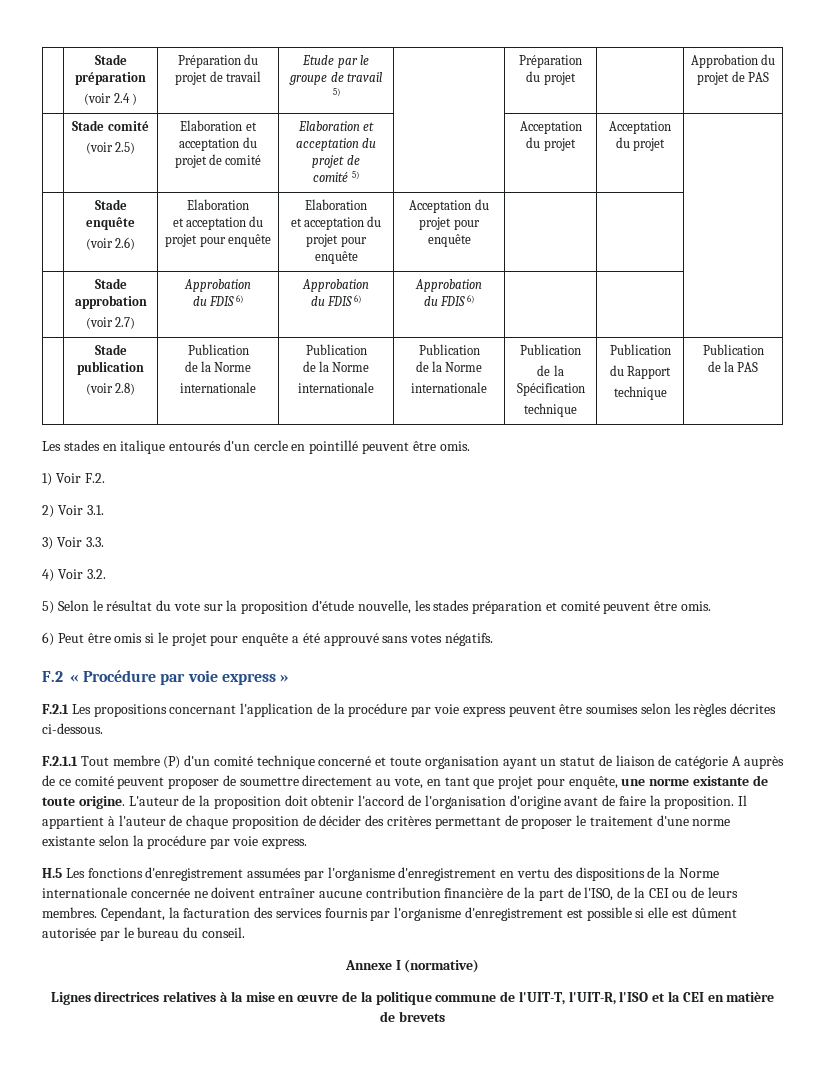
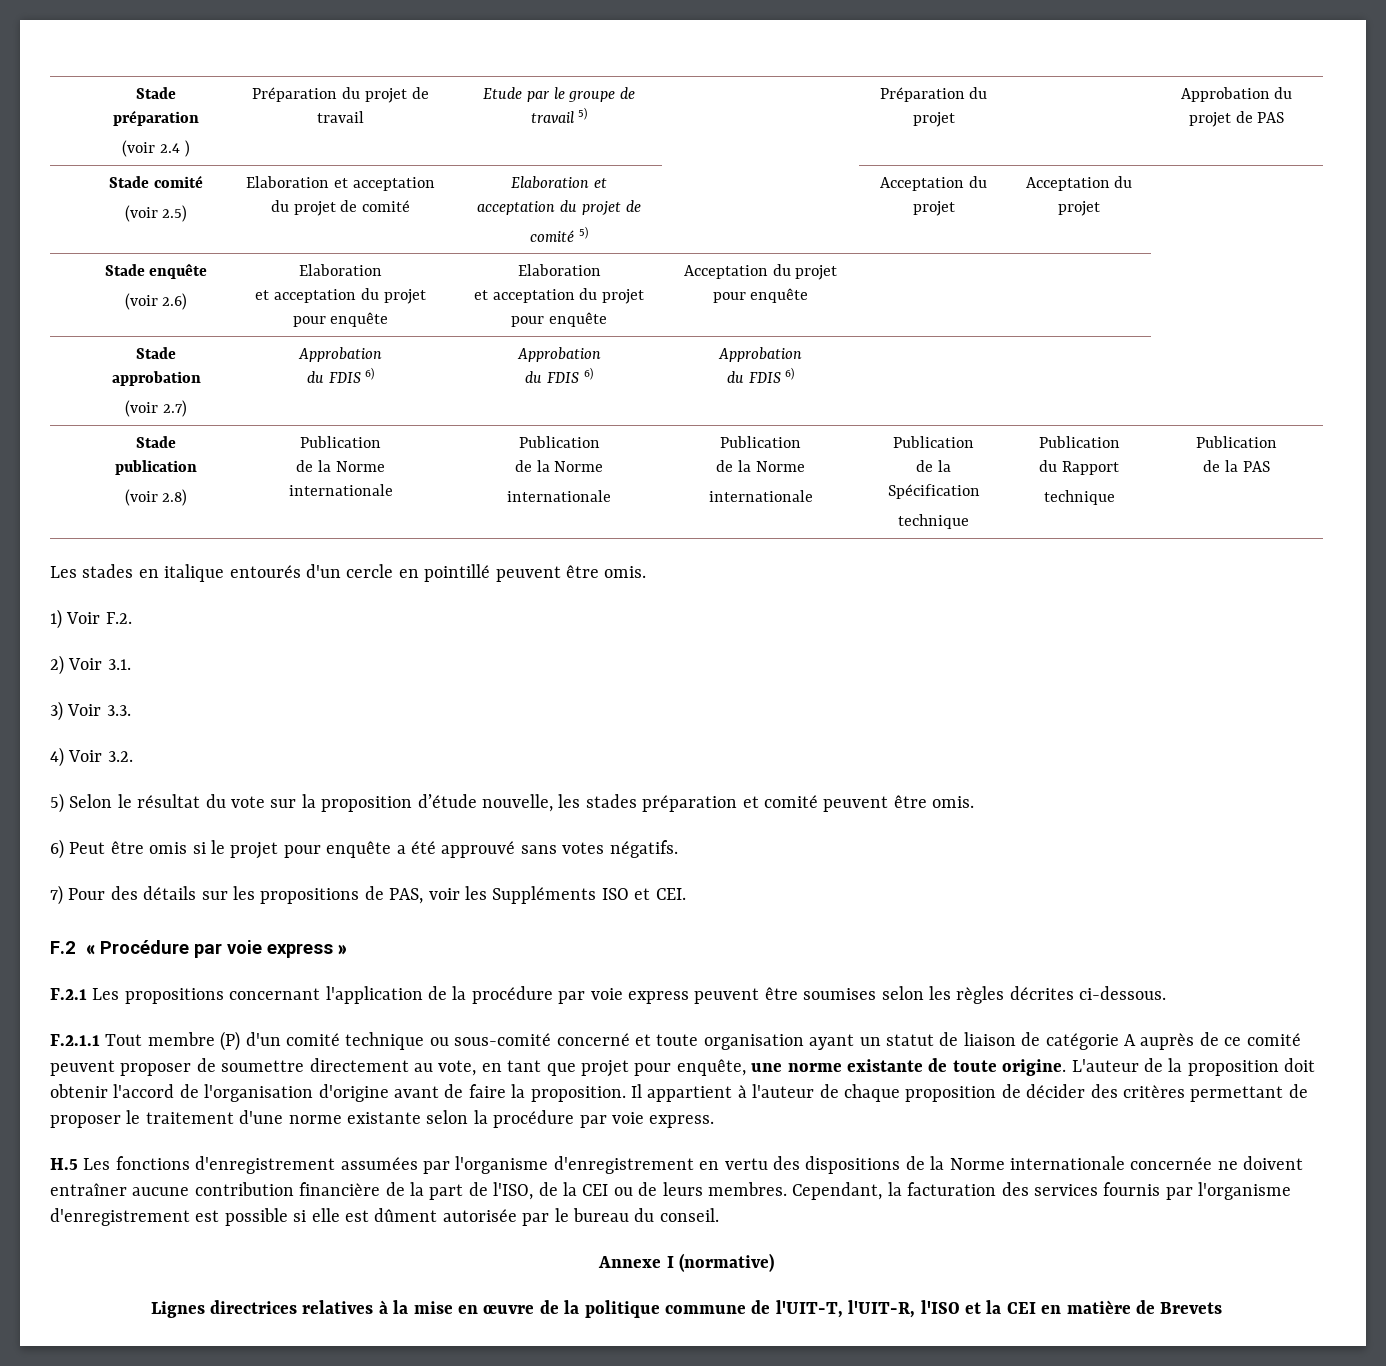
(493, 639) none -> [50,885,686,905] // 7) Pour des détails sur les propositions de PAS, voir les Suppléments ISO et CEI.
(315, 762) none -> [429,1033,552,1046] ou sous-comité
[398,1011,445,1022] brevets -> [1160,1302,1223,1314] Brevets

